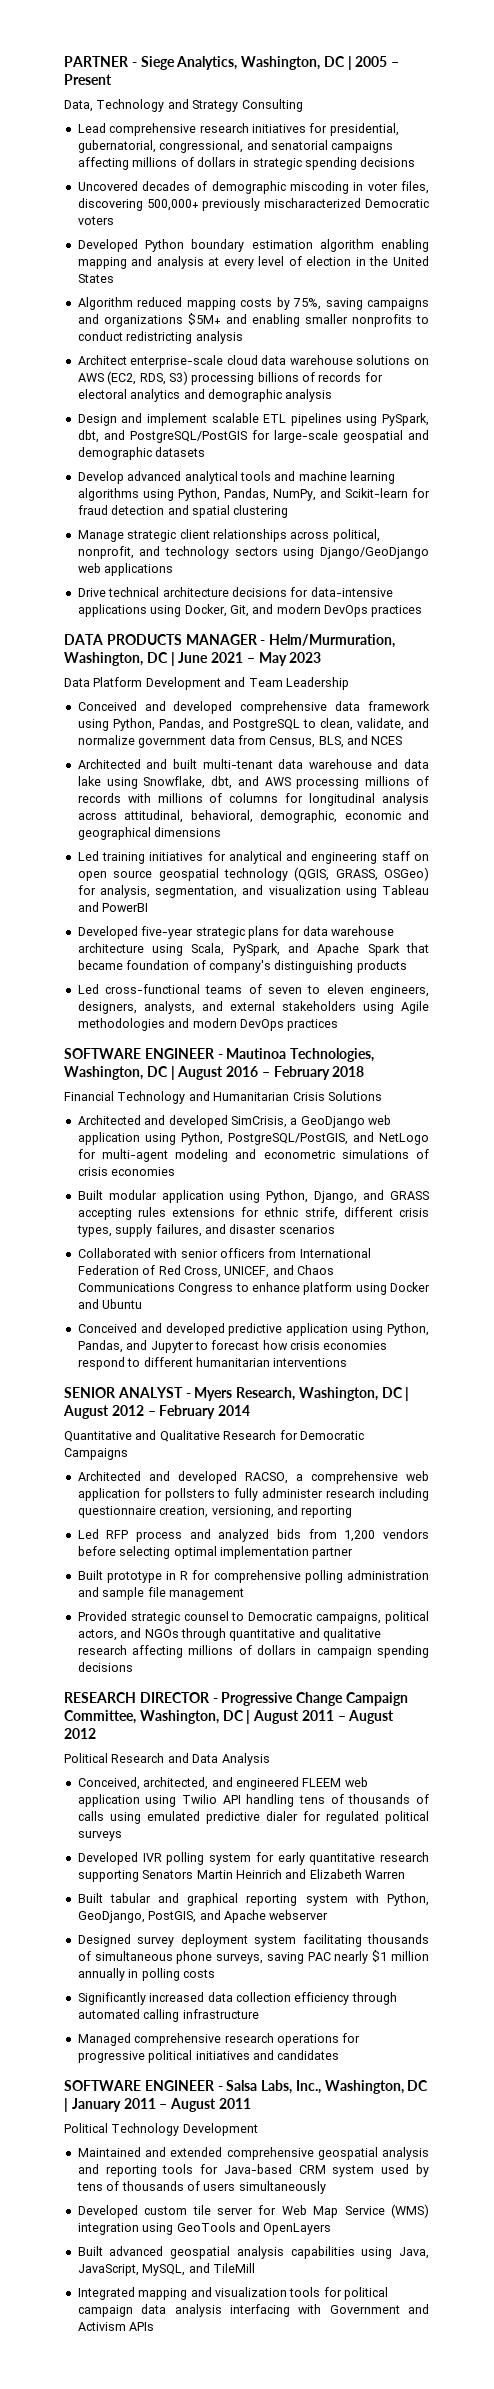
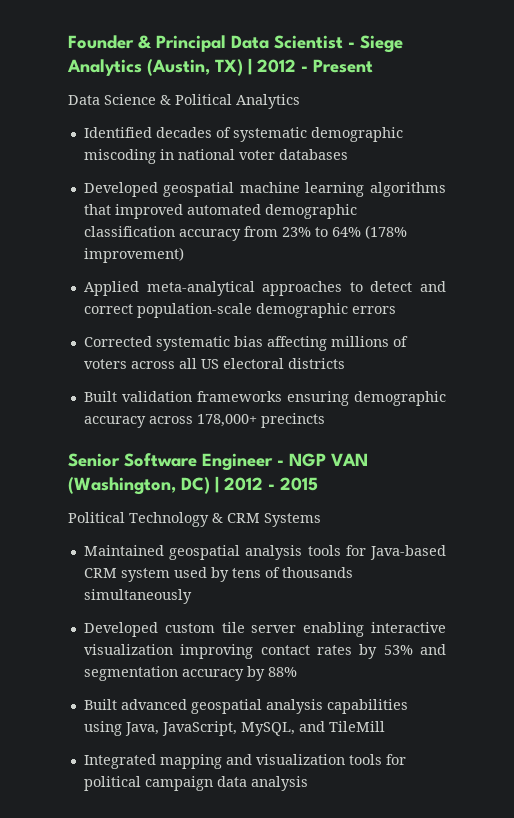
[64,56,400,70] [64,74,112,85] [64,99,303,112] [77,123,399,136] [77,140,394,153] [77,157,416,170] [77,181,429,194] [77,198,429,211] [77,216,114,225] [77,239,429,252] [77,256,429,269] [77,274,114,283] [77,297,429,310] [77,313,429,327] [77,331,243,344] [77,355,429,368] [77,371,383,385] [77,389,333,402] [77,413,429,426] [77,430,429,443] [77,447,206,460] [77,471,395,484] [77,488,430,501] [77,505,289,518] [77,529,380,542] [77,546,429,559] [77,563,174,576] [77,587,393,597] [77,604,423,617] [64,634,396,648] [64,652,322,666] [64,677,349,690] [77,701,430,714] [77,718,429,731] [77,735,403,748] [77,759,429,769] [77,776,429,789] [77,793,429,806] [77,810,429,823] [77,827,222,840] [77,851,429,864] [77,867,429,881] [77,885,429,898] [77,902,149,912] [77,926,394,939] [77,943,429,956] [77,960,407,973] [77,984,429,997] [77,1001,429,1014] [77,1018,339,1031] [64,1048,375,1062] [64,1066,365,1080] [64,1091,382,1104] [77,1115,391,1128] [77,1132,429,1145] [77,1149,429,1162] [77,1167,176,1176] [77,1190,429,1203] [77,1207,429,1220] [76,1224,335,1237] [77,1248,371,1258] [77,1265,334,1278] [77,1282,430,1295] [77,1299,143,1309] [77,1323,429,1336] [77,1340,388,1353] [77,1357,348,1370] [64,1387,410,1401] [63,1405,251,1419] [64,1430,364,1442] [64,1448,128,1460] [77,1471,429,1484] [77,1488,429,1501] [77,1505,353,1518] [77,1529,429,1542] [77,1546,354,1559] [77,1570,429,1583] [77,1587,244,1600] [77,1611,429,1624] [77,1628,381,1641] [77,1645,429,1658] [77,1662,133,1672] [64,1692,408,1706] [64,1710,395,1724] [64,1728,96,1739] [64,1753,270,1766] [77,1777,368,1790] [77,1794,429,1807] [77,1811,429,1824] [77,1831,122,1841] [77,1852,429,1865] [77,1869,405,1882] [77,1893,429,1906] [77,1910,329,1923] [77,1934,429,1947] [77,1950,429,1964] [77,1968,215,1981] [77,1992,397,2005] [77,2009,259,2022] [77,2033,361,2046] [77,2050,340,2063] [64,2080,429,2094] [64,2098,251,2112] [64,2123,258,2136] [77,2147,429,2160] [77,2164,157,2177] PARTNER - Siege Analytics, Washington, DC | 2005 – Present // Data, Technology and Strategy Consulting // Lead comprehensive research initiatives for presidential, gubernatorial, congressional, and senatorial campaigns affecting millions of dollars in strategic spending decisions // Uncovered decades of demographic miscoding in voter files, discovering 500,000+ previously mischaracterized Democratic voters // Developed Python boundary estimation algorithm enabling mapping and analysis at every level of election in the United States // Algorithm reduced mapping costs by 75%, saving campaigns and organizations $5M+ and enabling smaller nonprofits to conduct redistricting analysis // Architect enterprise-scale cloud data warehouse solutions on AWS (EC2, RDS, S3) processing billions of records for electoral analytics and demographic analysis // Design and implement scalable ETL pipelines using PySpark, dbt, and PostgreSQL/PostGIS for large-scale geospatial and demographic datasets // Develop advanced analytical tools and machine learning algorithms using Python, Pandas, NumPy, and Scikit-learn for fraud detection and spatial clustering // Manage strategic client relationships across political, nonprofit, and technology sectors using Django/GeoDjango web applications // Drive technical architecture decisions for data-intensive applications using Docker, Git, and modern DevOps practices // DATA PRODUCTS MANAGER - Helm/Murmuration, Washington, DC | June 2021 – May 2023 // Data Platform Development and Team Leadership // Conceived and developed comprehensive data framework using Python, Pandas, and PostgreSQL to clean, validate, and normalize government data from Census, BLS, and NCES // Architected and built multi-tenant data warehouse and data lake using Snowflake, dbt, and AWS processing millions of records with millions of columns for longitudinal analysis across attitudinal, behavioral, demographic, economic and geographical dimensions // Led training initiatives for analytical and engineering staff on open source geospatial technology (QGIS, GRASS, OSGeo) for analysis, segmentation, and visualization using Tableau and PowerBI // Developed five-year strategic plans for data warehouse architecture using Scala, PySpark, and Apache Spark that became foundation of company's distinguishing products // Led cross-functional teams of seven to eleven engineers, designers, analysts, and external stakeholders using Agile methodologies and modern DevOps practices // SOFTWARE ENGINEER - Mautinoa Technologies, Washington, DC | August 2016 – February 2018 // Financial Technology and Humanitarian Crisis Solutions // Architected and developed SimCrisis, a GeoDjango web application using Python, PostgreSQL/PostGIS, and NetLogo for multi-agent modeling and econometric simulations of crisis economies // Built modular application using Python, Django, and GRASS accepting rules extensions for ethnic strife, different crisis types, supply failures, and disaster scenarios // Collaborated with senior officers from International Federation of Red Cross, UNICEF, and Chaos Communications Congress to enhance platform using Docker and Ubuntu // Conceived and developed predictive application using Python, Pandas, and Jupyter to forecast how crisis economies respond to different humanitarian interventions // SENIOR ANALYST - Myers Research, Washington, DC | August 2012 – February 2014 // Quantitative and Qualitative Research for Democratic Campaigns // Architected and developed RACSO, a comprehensive web application for pollsters to fully administer research including questionnaire creation, versioning, and reporting // Led RFP process and analyzed bids from 1,200 vendors before selecting optimal implementation partner // Built prototype in R for comprehensive polling administration and sample file management // Provided strategic counsel to Democratic campaigns, political actors, and NGOs through quantitative and qualitative research affecting millions of dollars in campaign spending decisions // RESEARCH DIRECTOR - Progressive Change Campaign Committee, Washington, DC | August 2011 – August 2012 // Political Research and Data Analysis // Conceived, architected, and engineered FLEEM web application using Twilio API handling tens of thousands of calls using emulated predictive dialer for regulated political surveys // Developed IVR polling system for early quantitative research supporting Senators Martin Heinrich and Elizabeth Warren // Built tabular and graphical reporting system with Python, GeoDjango, PostGIS, and Apache webserver // Designed survey deployment system facilitating thousands of simultaneous phone surveys, saving PAC nearly $1 million annually in polling costs // Significantly increased data collection efficiency through automated calling infrastructure // Managed comprehensive research operations for progressive political initiatives and candidates // SOFTWARE ENGINEER - Salsa Labs, Inc., Washington, DC | January 2011 – August 2011 // Political Technology Development // Maintained and extended comprehensive geospatial analysis and reporting -> [68,35,403,53] [67,58,373,76] [68,94,300,109] [83,127,403,142] [83,149,348,164] [83,182,446,197] [83,204,357,219] [83,225,407,241] [83,247,184,263] [83,281,447,296] [83,303,396,318] [83,336,408,351] [83,358,345,369] [83,391,446,406] [83,413,325,428] [68,453,368,471] [68,476,318,495] [68,512,321,527] [83,545,303,560] Founder & Principal Data Scientist - Siege Analytics (Austin, TX) | 2012 - Present // Data Science & Political Analytics // Identified decades of systematic demographic miscoding in national voter databases // Developed geospatial machine learning algorithms that improved automated demographic classification accuracy from 23% to 64% (178% improvement) // Applied meta-analytical approaches to detect and correct population-scale demographic errors // Corrected systematic bias affecting millions of voters across all US electoral districts // Built validation frameworks ensuring demographic accuracy across 178,000+ precincts // Senior Software Engineer - NGP VAN (Washington, DC) | 2012 - 2015 // Political Technology & CRM Systems // Maintained geospatial analysis
[186,2181,236,2191] of users -> (353, 572) none
[258,2204,429,2218] [77,2222,332,2235] for Web Map Service (WMS) integration using GeoTools and OpenLayers -> [303,622,446,637] [83,644,447,659] [83,666,297,681] enabling interactive visualization improving contact rates by 53% and segmentation accuracy by 88%
[229,2304,429,2317] [77,2322,155,2331] interfacing with Government and Activism APIs -> (308, 783) none

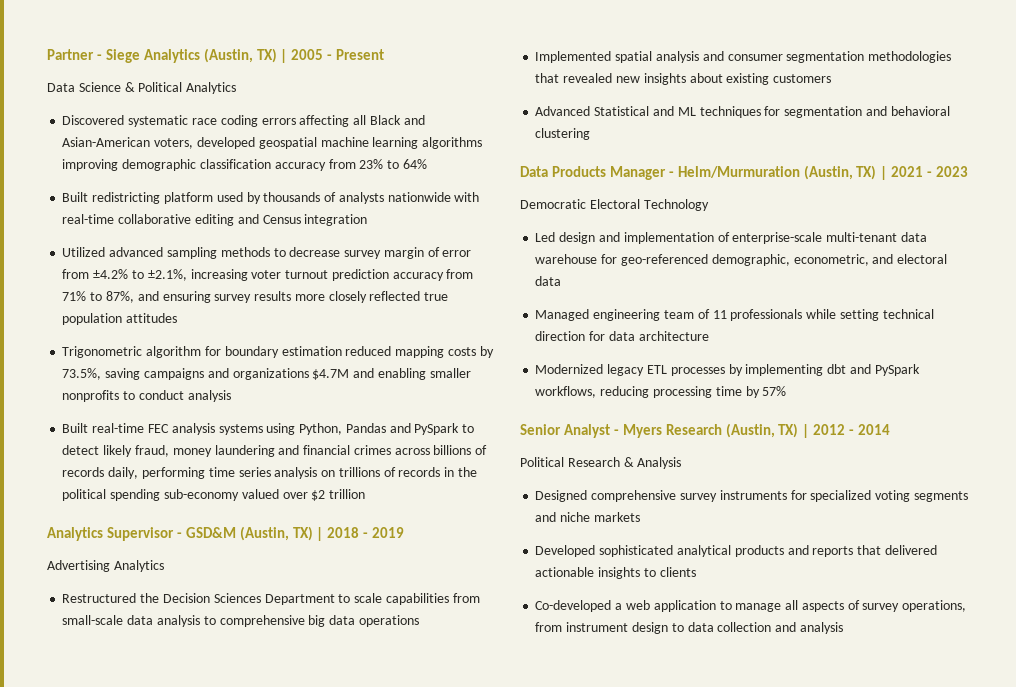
[68,35,343,52] Founder & Principal Data Scientist -> [47,49,94,60] Partner
[257,59,296,73] 2012 -> [291,49,324,60] 2005
[83,127,403,142] [83,149,348,164] [83,182,158,197] Identified decades of systematic demographic miscoding in national voter databases // Developed -> [62,115,425,127] [62,137,255,149] Discovered systematic race coding errors affecting all Black and Asian-American voters, developed
[83,204,261,219] that improved automated -> [62,159,119,171] improving
[364,225,407,239] [83,247,184,263] [83,281,447,296] [83,303,396,318] [83,336,408,351] [83,358,345,369] [83,391,446,406] [83,413,325,428] [68,453,368,471] [68,476,318,495] [68,512,321,527] [83,545,446,560] [83,567,353,582] [83,589,192,604] [83,622,446,637] [83,644,447,659] [83,666,297,681] [83,699,408,714] [83,721,385,736] [83,754,406,769] [83,776,247,791] (178% improvement) // Applied meta-analytical approaches to detect and correct population-scale demographic errors // Corrected systematic bias affecting millions of voters across all US electoral districts // Built validation frameworks ensuring demographic accuracy across 178,000+ precincts // Senior Software Engineer - NGP VAN (Washington, DC) | 2012 - 2015 // Political Technology & CRM Systems // Maintained geospatial analysis tools for Java-based CRM system used by tens of thousands simultaneously // Developed custom tile server enabling interactive visualization improving contact rates by 53% and segmentation accuracy by 88% // Built advanced geospatial analysis capabilities using Java, JavaScript, MySQL, and TileMill // Integrated mapping and visualization tools for political campaign data -> [62,192,480,204] [62,214,368,226] [62,247,472,259] [62,269,474,281] [62,291,449,303] [62,313,178,325] [62,346,494,358] [62,368,471,380] [62,390,231,402] [62,423,475,435] [62,445,488,457] [62,467,477,479] [62,489,366,501] [47,526,405,541] [47,560,164,572] [62,593,480,605] [62,615,419,627] [535,51,952,63] [535,73,832,85] [535,106,950,118] [535,128,591,140] [520,165,969,180] [520,199,709,211] [535,232,927,244] [535,254,948,266] [535,276,562,286] [535,309,934,321] [535,331,709,341] [535,364,920,376] [535,386,787,398] [520,423,891,438] [520,457,682,469] [535,490,968,502] [535,512,640,522] [535,545,937,557] [535,567,696,579] [535,600,967,612] [535,622,797,634] // Built redistricting platform used by thousands of analysts nationwide with real-time collaborative editing and Census integration // Utilized advanced sampling methods to decrease survey margin of error from ±4.2% to ±2.1%, increasing voter turnout prediction accuracy from 71% to 87%, and ensuring survey results more closely reflected true population attitudes // Trigonometric algorithm for boundary estimation reduced mapping costs by 73.5%, saving campaigns and organizations $4.7M and enabling smaller nonprofits to conduct analysis // Built real-time FEC analysis systems using Python, Pandas and PySpark to detect likely fraud, money laundering and financial crimes across billions of records daily, performing time series analysis on trillions of records in the political spending sub-economy valued over $2 trillion // Analytics Supervisor - GSD&M (Austin, TX) | 2018 - 2019 // Advertising Analytics // Restructured the Decision Sciences Department to scale capabilities from small-scale data analysis to comprehensive big data operations // Implemented spatial analysis and consumer segmentation methodologies that revealed new insights about existing customers // Advanced Statistical and ML techniques for segmentation and behavioral clustering // Data Products Manager - Helm/Murmuration (Austin, TX) | 2021 - 2023 // Democratic Electoral Technology // Led design and implementation of enterprise-scale multi-tenant data warehouse for geo-referenced demographic, econometric, and electoral data // Managed engineering team of 11 professionals while setting technical direction for data architecture // Modernized legacy ETL processes by implementing dbt and PySpark workflows, reducing processing time by 57% // Senior Analyst - Myers Research (Austin, TX) | 2012 - 2014 // Political Research & Analysis // Designed comprehensive survey instruments for specialized voting segments and niche markets // Developed sophisticated analytical products and reports that delivered actionable insights to clients // Co-developed a web application to manage all aspects of survey operations, from instrument design to data collection and

